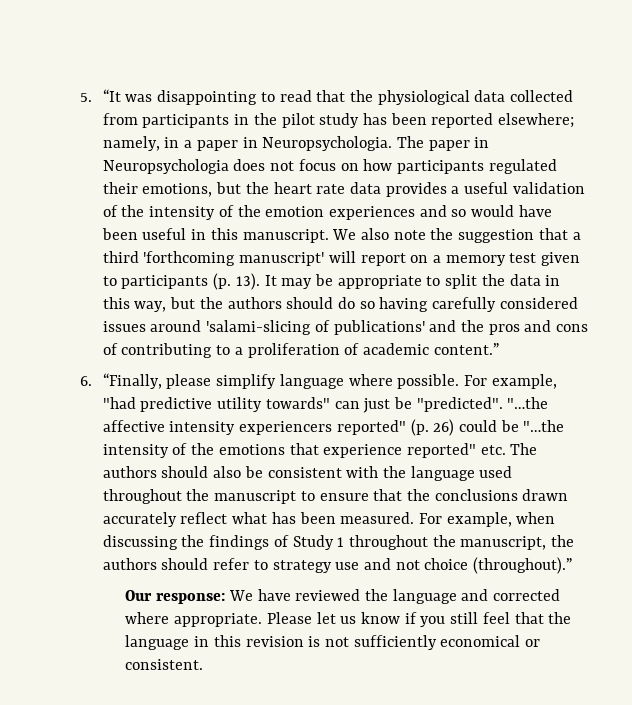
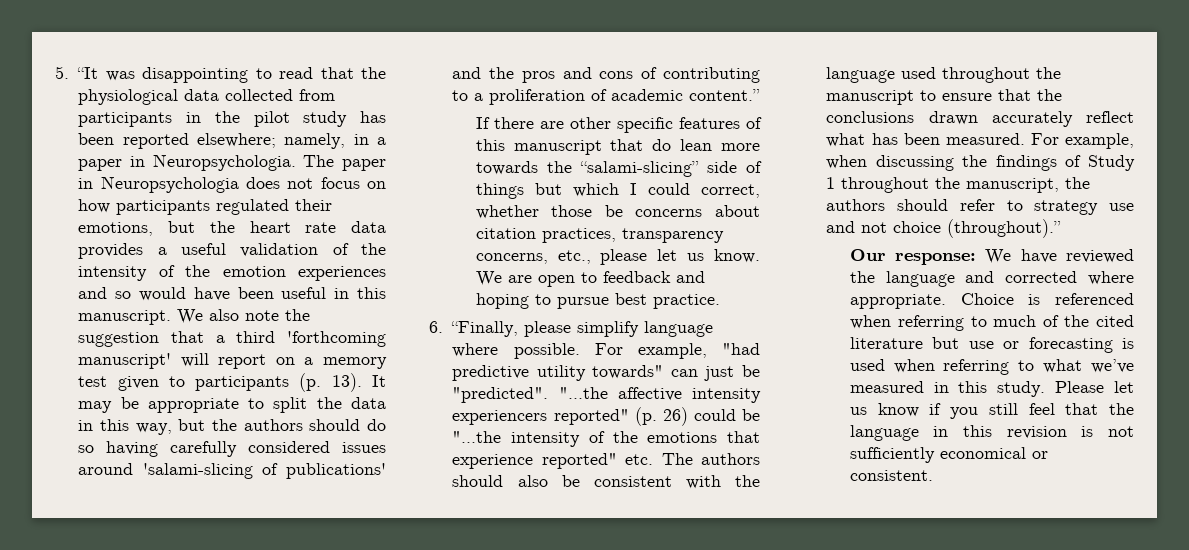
(499, 349) none -> [475,117,762,133] [475,139,760,155] [475,161,762,177] [475,183,760,199] [475,205,760,219] [475,228,724,243] [475,249,760,265] [475,271,705,287] [475,293,720,309] // If there are other specific features of this manuscript that do lean more towards the “salami-slicing” side of things but which I could correct, whether those be concerns about citation practices, transparency concerns, etc., please let us know. We are open to feedback and hoping to pursue best practice.
(263, 620) none -> [960,293,1134,305] [849,315,1134,331] [849,337,1134,353] [849,359,1134,375] [849,381,1046,397] Choice is referenced when referring to much of the cited literature but use or forecasting is used when referring to what we’ve measured in this study.

